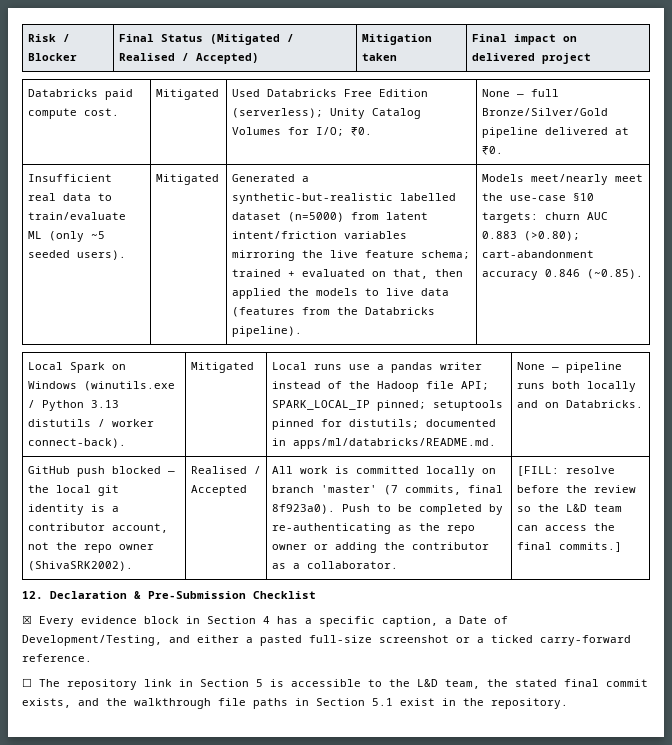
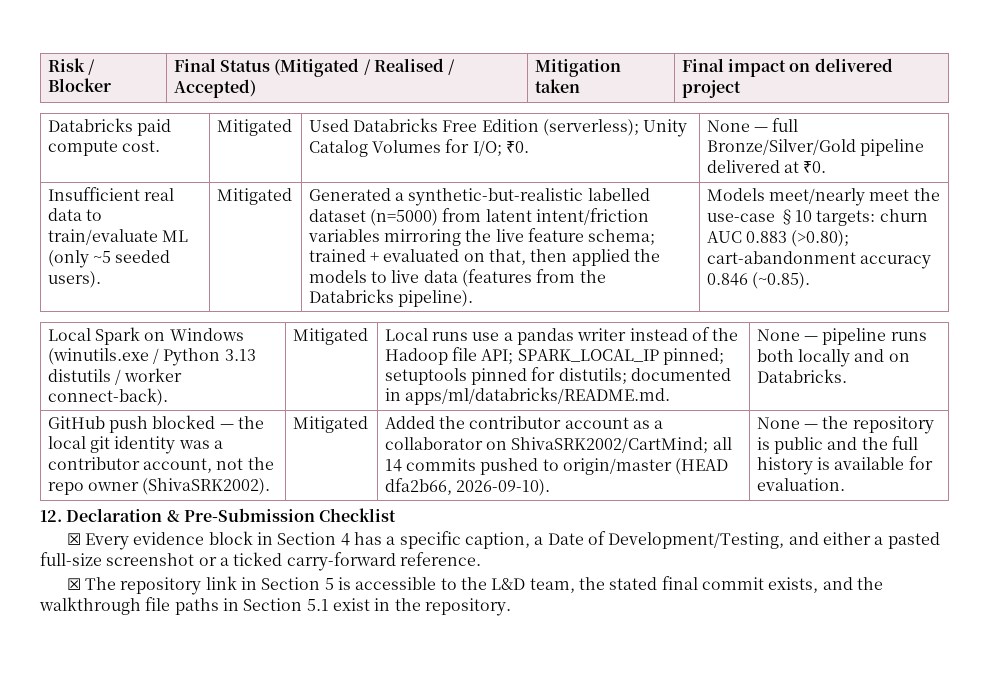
[90,504,105,512] is -> [178,440,210,449] was
[190,466,261,474] [190,485,247,496] [271,466,496,477] [271,485,503,495] [271,504,503,515] [271,523,475,534] [271,542,377,553] Realised / Accepted | All work is committed locally on branch 'master' (7 commits, final 8f923a0). Push to be completed by re-authenticating as the repo owner or adding -> [292,416,368,433] [384,416,435,429] Mitigated | Added
(489, 546) none -> [564,417,629,429] account
[306,561,398,569] [516,466,615,476] [516,485,636,493] [516,504,622,512] [516,523,615,531] [516,542,622,552] collaborator. | [FILL: resolve before the review so the L&D team can access the final commits.] -> [384,437,732,453] [384,458,729,475] [384,478,551,496] [756,416,934,434] [756,436,919,454] [756,456,933,475] [756,478,845,491] collaborator on ShivaSRK2002/CartMind; all 14 commits pushed to origin/master (HEAD dfa2b66, 2026-09-10). | None — the repository is public and the full history is available for evaluation.
[22,678,32,687] ☐ -> [66,578,81,590] ☒

